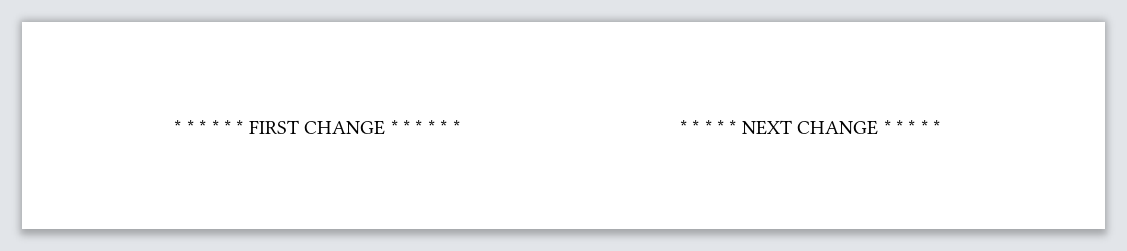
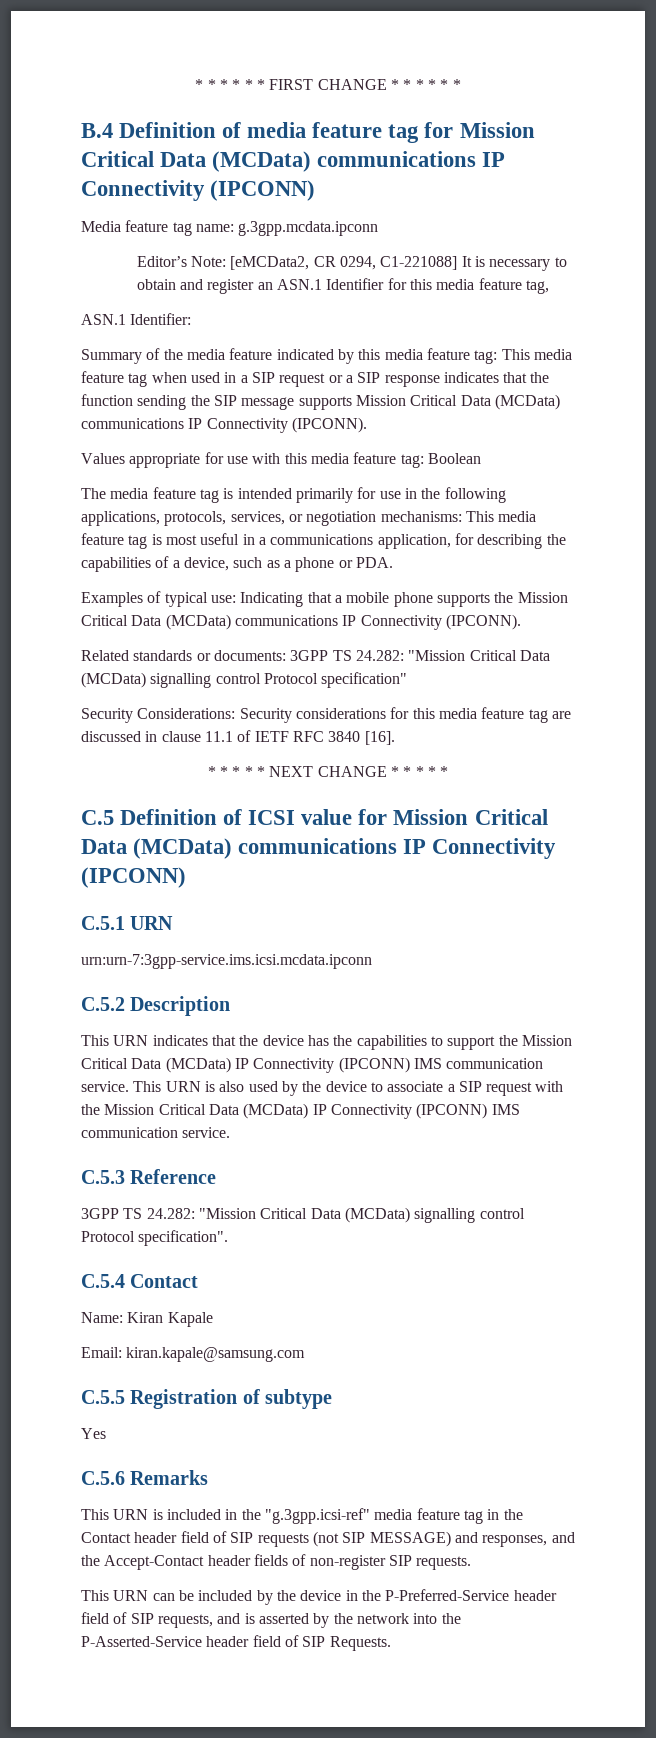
(460, 127) none -> [81,122,535,143] [81,151,506,172] [81,180,316,201] [81,220,379,236] [136,256,567,271] [136,278,549,294] [81,313,192,325] [81,348,572,364] [81,371,550,387] [81,394,560,410] [81,417,367,433] [81,452,481,468] [81,487,506,503] [81,511,537,526] [81,533,566,549] [81,556,393,572] [81,591,568,607] [81,614,521,630] [81,650,550,661] [81,672,408,688] [81,707,571,723] [81,730,395,745] // B.4 Definition of media feature tag for Mission Critical Data (MCData) communications IP Connectivity (IPCONN) // Media feature tag name: g.3gpp.mcdata.ipconn // Editor’s Note: [eMCData2, CR 0294, C1-221088] It is necessary to obtain and register an ASN.1 Identifier for this media feature tag, // ASN.1 Identifier: // Summary of the media feature indicated by this media feature tag: This media feature tag when used in a SIP request or a SIP response indicates that the function sending the SIP message supports Mission Critical Data (MCData) communications IP Connectivity (IPCONN). // Values appropriate for use with this media feature tag: Boolean // The media feature tag is intended primarily for use in the following applications, protocols, services, or negotiation mechanisms: This media feature tag is most useful in a communications application, for describing the capabilities of a device, such as a phone or PDA. // Examples of typical use: Indicating that a mobile phone supports the Mission Critical Data (MCData) communications IP Connectivity (IPCONN). // Related standards or documents: 3GPP TS 24.282: "Mission Critical Data (MCData) signalling control Protocol specification" // Security Considerations: Security considerations for this media feature tag are discussed in clause 11.1 of IETF RFC 3840 [16].
(941, 127) none -> [81,809,548,825] [81,838,557,859] [81,867,186,888] [81,916,174,930] [81,954,372,969] [81,996,231,1016] [81,1035,572,1050] [81,1057,544,1073] [81,1081,564,1096] [81,1103,520,1119] [81,1127,231,1138] [81,1169,217,1184] [81,1207,525,1223] [81,1230,229,1246] [81,1274,199,1288] [81,1312,213,1327] [81,1347,306,1362] [81,1389,333,1409] [81,1428,106,1439] [81,1470,209,1485] [81,1508,523,1524] [81,1531,575,1547] [81,1554,472,1570] [81,1589,557,1605] [81,1612,461,1628] [81,1635,391,1651] // C.5 Definition of ICSI value for Mission Critical Data (MCData) communications IP Connectivity (IPCONN) // C.5.1 URN // urn:urn-7:3gpp-service.ims.icsi.mcdata.ipconn // C.5.2 Description // This URN indicates that the device has the capabilities to support the Mission Critical Data (MCData) IP Connectivity (IPCONN) IMS communication service. This URN is also used by the device to associate a SIP request with the Mission Critical Data (MCData) IP Connectivity (IPCONN) IMS communication service. // C.5.3 Reference // 3GPP TS 24.282: "Mission Critical Data (MCData) signalling control Protocol specification". // C.5.4 Contact // Name: Kiran Kapale // Email: kiran.kapale@samsung.com // C.5.5 Registration of subtype // Yes // C.5.6 Remarks // This URN is included in the "g.3gpp.icsi-ref" media feature tag in the Contact header field of SIP requests (not SIP MESSAGE) and responses, and the Accept-Contact header fields of non-register SIP requests. // This URN can be included by the device in the P-Preferred-Service header field of SIP requests, and is asserted by the network into the P-Asserted-Service header field of SIP Requests.

